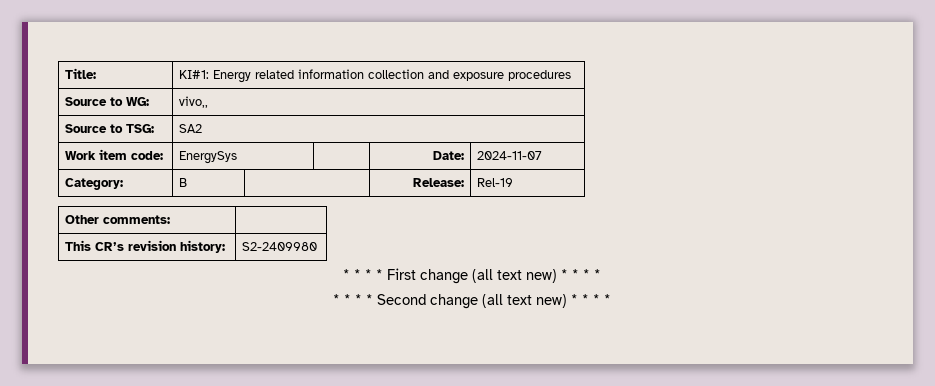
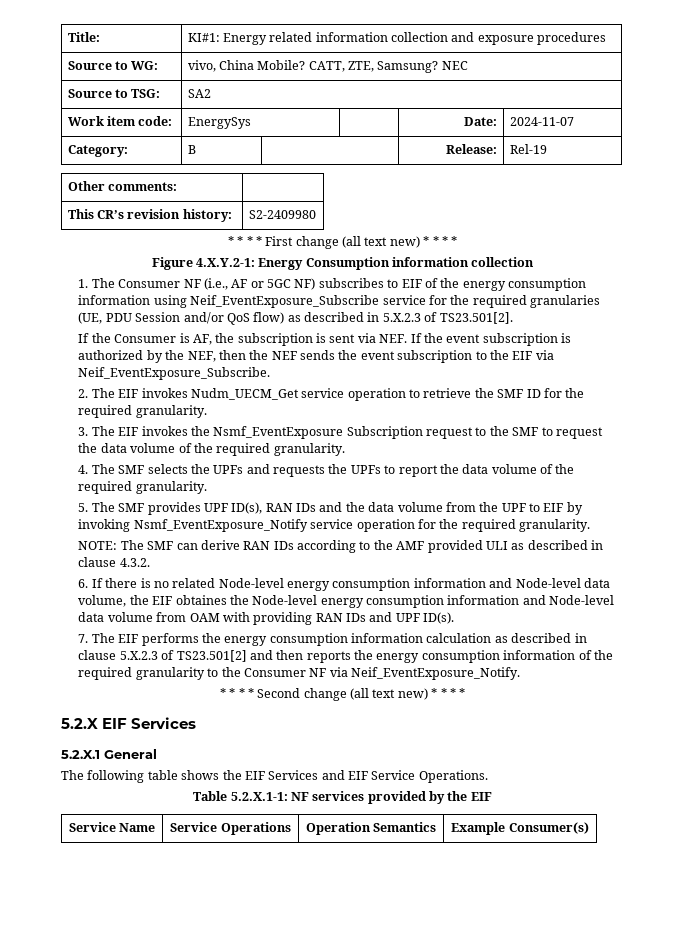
[179,96,209,108] vivo,, -> [187,60,468,73] vivo, China Mobile? CATT, ZTE, Samsung? NEC
(601, 274) none -> [151,257,535,270] [78,278,587,291] [78,295,601,308] [78,312,513,325] [78,333,572,346] [78,350,554,363] [78,367,271,380] [78,388,585,401] [78,405,207,418] [78,426,603,439] [78,443,345,456] [78,464,575,477] [78,481,207,494] [78,502,583,515] [78,519,591,532] [78,540,604,553] [78,557,150,567] [78,578,610,591] [78,595,615,608] [78,612,455,625] [78,633,587,646] [78,650,613,663] [78,667,521,680] // Figure 4.X.Y.2-1: Energy Consumption information collection // 1. The Consumer NF (i.e., AF or 5GC NF) subscribes to EIF of the energy consumption information using Neif_EventExposure_Subscribe service for the required granularies (UE, PDU Session and/or QoS flow) as described in 5.X.2.3 of TS23.501[2]. // If the Consumer is AF, the subscription is sent via NEF. If the event subscription is authorized by the NEF, then the NEF sends the event subscription to the EIF via Neif_EventExposure_Subscribe. // 2. The EIF invokes Nudm_UECM_Get service operation to retrieve the SMF ID for the required granularity. // 3. The EIF invokes the Nsmf_EventExposure Subscription request to the SMF to request the data volume of the required granularity. // 4. The SMF selects the UPFs and requests the UPFs to report the data volume of the required granularity. // 5. The SMF provides UPF ID(s), RAN IDs and the data volume from the UPF to EIF by invoking Nsmf_EventExposure_Notify service operation for the required granularity. // NOTE: The SMF can derive RAN IDs according to the AMF provided ULI as described in clause 4.3.2. // 6. If there is no related Node-level energy consumption information and Node-level data volume, the EIF obtaines the Node-level energy consumption information and Node-level data volume from OAM with providing RAN IDs and UPF ID(s). // 7. The EIF performs the energy consumption information calculation as described in clause 5.X.2.3 of TS23.501[2] and then reports the energy consumption information of the required granularity to the Consumer NF via Neif_EventExposure_Notify.
(611, 299) none -> [61,717,197,729] [61,749,157,759] [61,770,488,783] [193,791,492,804] [68,822,156,832] [170,822,291,835] [305,822,437,835] [451,822,589,835] // 5.2.X EIF Services // 5.2.X.1 General // The following table shows the EIF Services and EIF Service Operations. // Table 5.2.X.1-1: NF services provided by the EIF // Service Name | Service Operations | Operation Semantics | Example Consumer(s)

